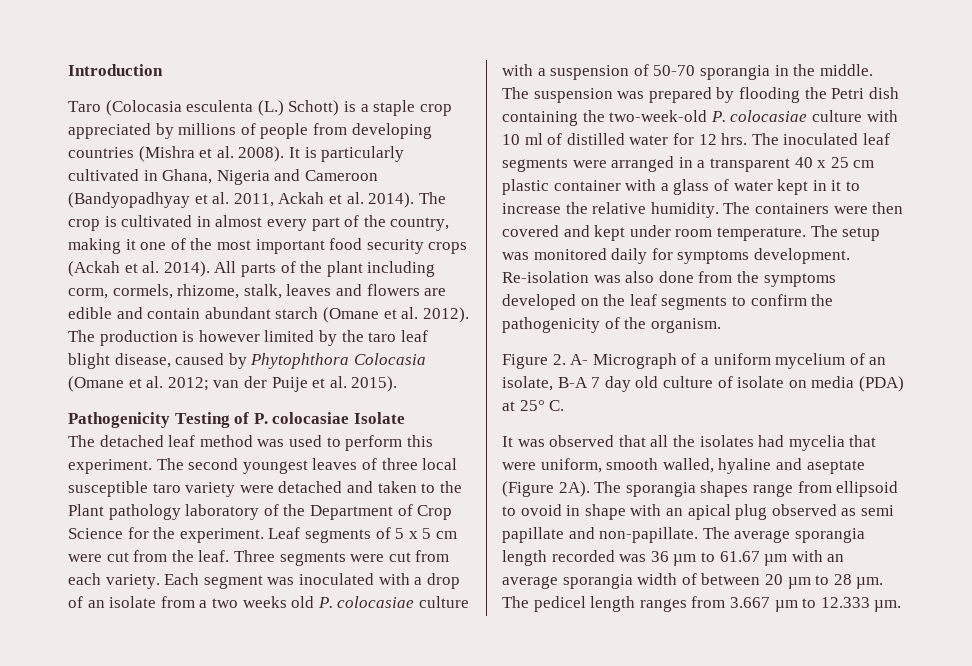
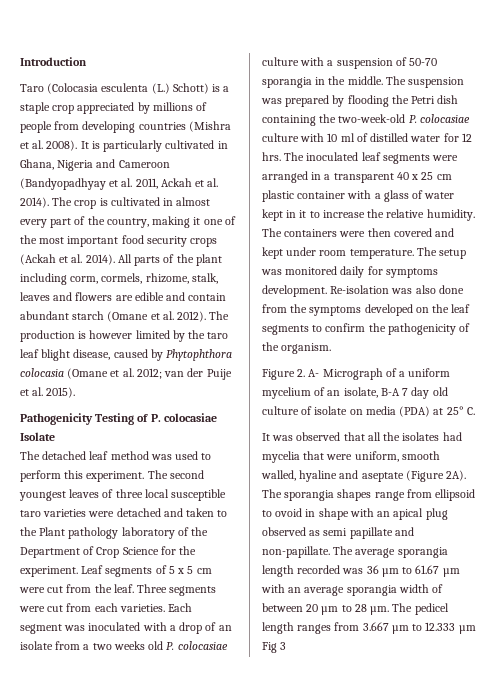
[353,353,426,365] Colocasia -> [20,368,64,377] colocasia
[185,482,236,497] variety -> [43,509,87,517] varieties
[105,574,160,589] variety. -> [119,604,165,612] varieties.
[874,600,902,612] µm. -> [458,625,476,634] [262,642,287,653] µm Fig 3

